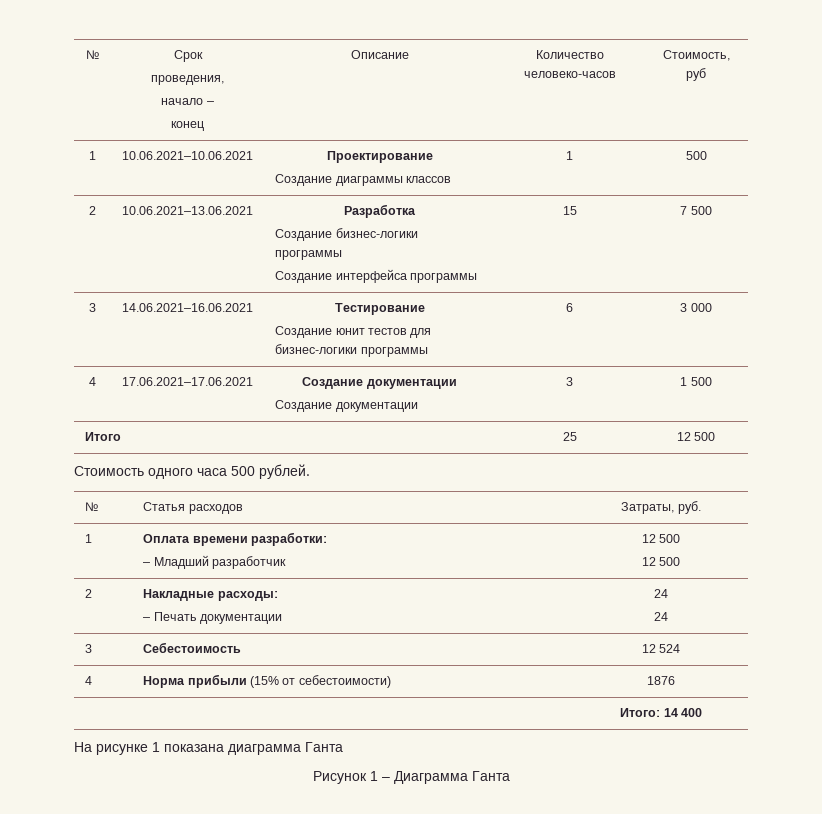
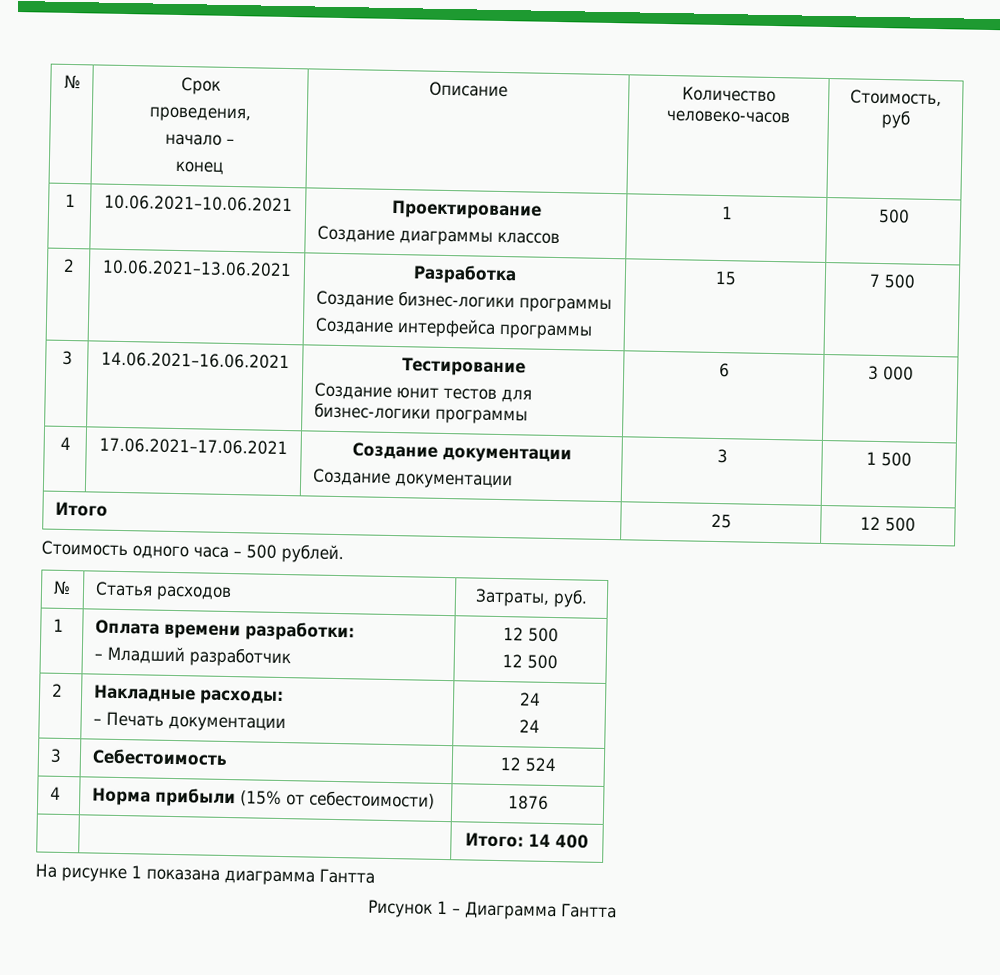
(227, 472) none -> [233,551,242,558] –
[305,742,343,752] Ганта -> [319,868,375,884] Гантта
[471,771,510,781] Ганта -> [561,903,617,919] Гантта

